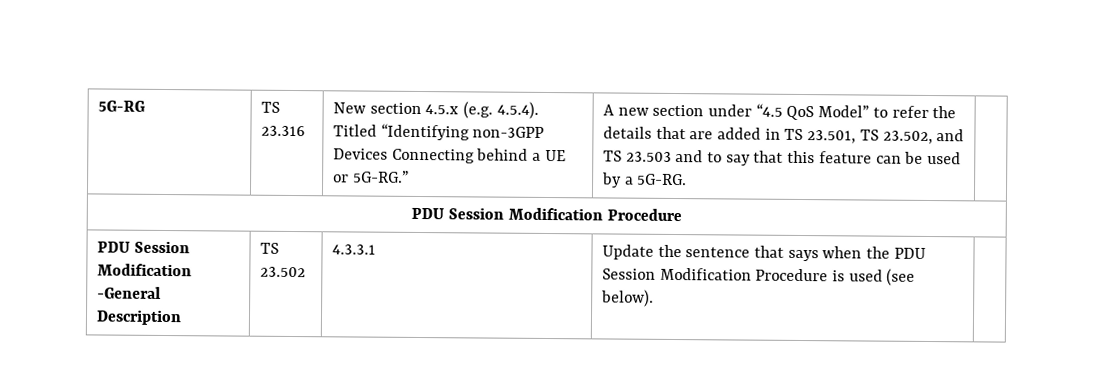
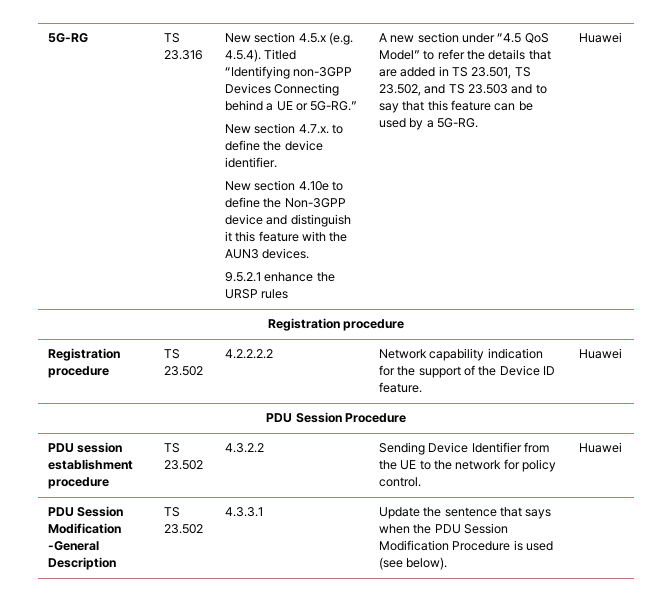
(409, 176) none -> [224,123,344,134] [224,140,323,151] [224,157,277,168] [224,180,344,191] [224,197,346,208] [224,214,351,227] [224,231,348,242] [224,248,310,259] [224,272,335,282] [224,289,289,299] // New section 4.7.x. to define the device identifier. // New section 4.10e to define the Non-3GPP device and distinguish it this feature with the AUN3 devices. // 9.5.2.1 enhance the URSP rules
[411,207,682,222] // PDU Session Modification Procedure -> [578,32,622,43] [267,318,405,331] [47,348,120,361] [47,366,109,378] [163,349,180,359] [163,366,203,376] [224,349,273,359] [378,348,543,361] [378,365,556,378] [378,382,422,393] [578,348,622,359] [266,412,406,423] [47,442,123,453] [47,459,133,470] [47,477,109,489] [163,443,180,453] [163,460,203,470] [224,443,264,453] [378,442,550,455] [378,459,557,472] [378,477,421,487] [578,442,622,453] Huawei // Registration procedure // Registration procedure | TS 23.502 | 4.2.2.2.2 | Network capability indication for the support of the Device ID feature. | Huawei // PDU Session Procedure // PDU session establishment procedure | TS 23.502 | 4.3.2.2 | Sending Device Identifier from the UE to the network for policy control. | Huawei

